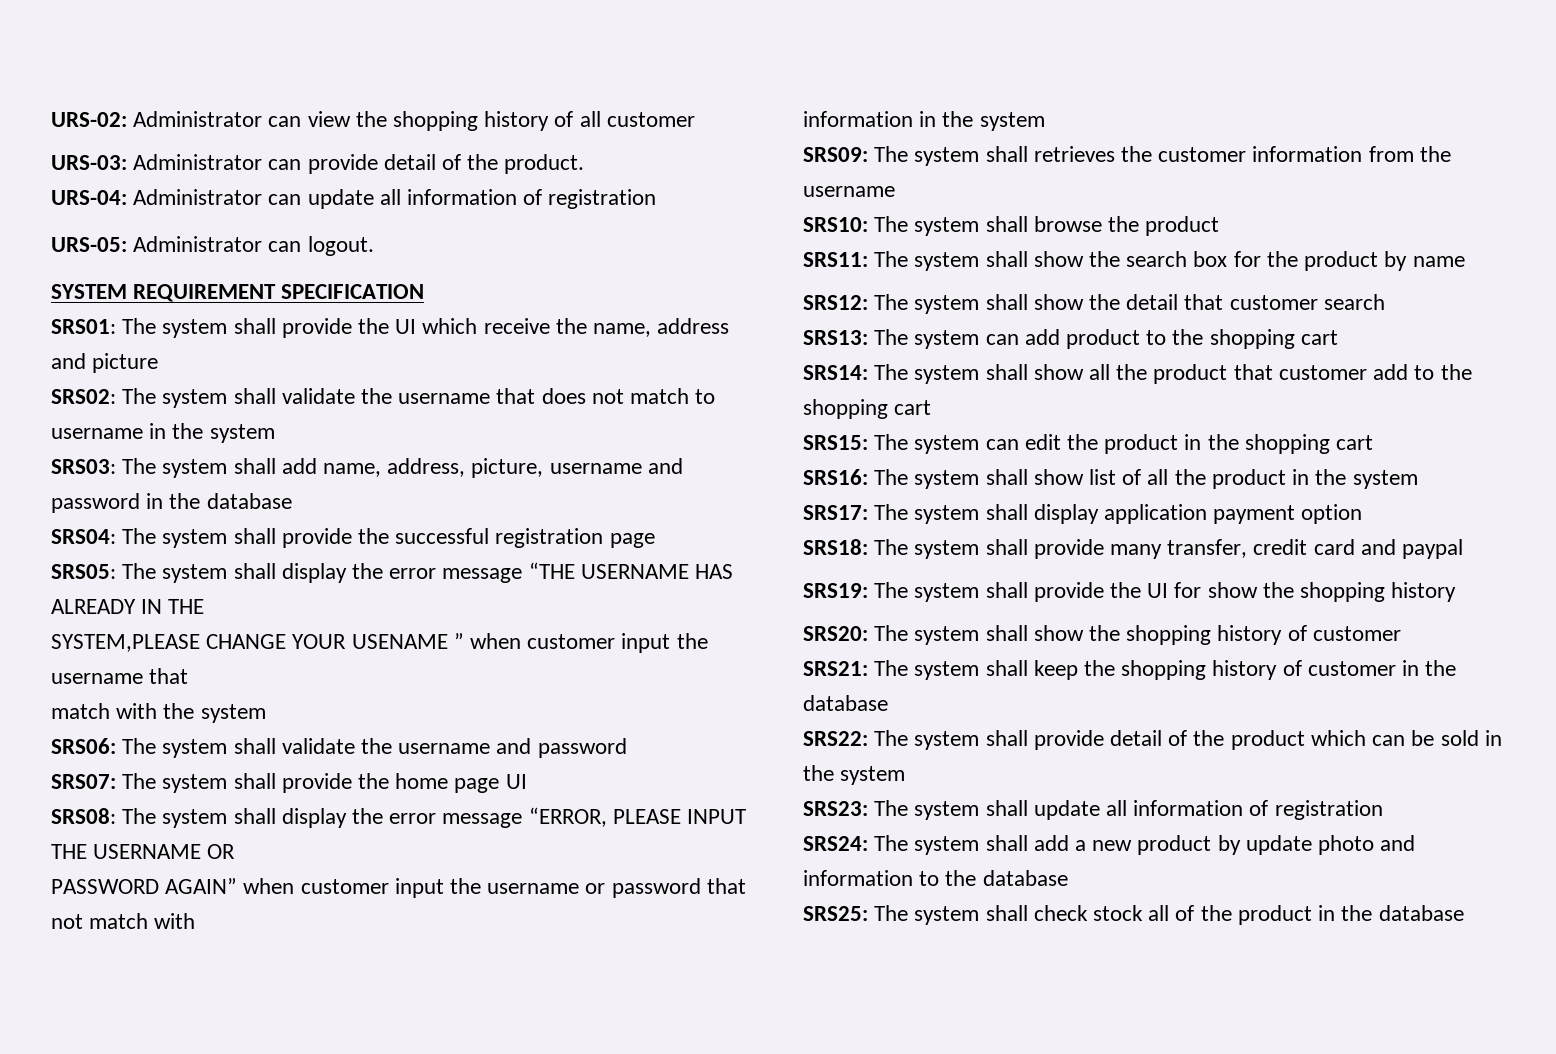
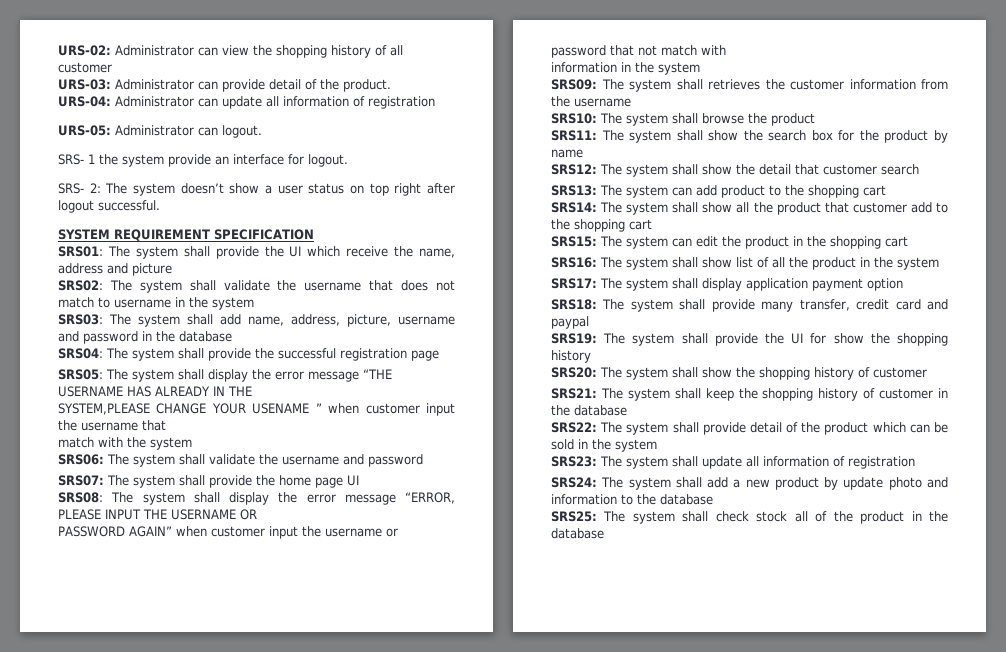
(374, 246) none -> [58,154,348,167] [58,183,456,196] [58,200,160,213] // SRS- 1 the system provide an interface for logout. // SRS- 2: The system doesn’t show a user status on top right after logout successful.

